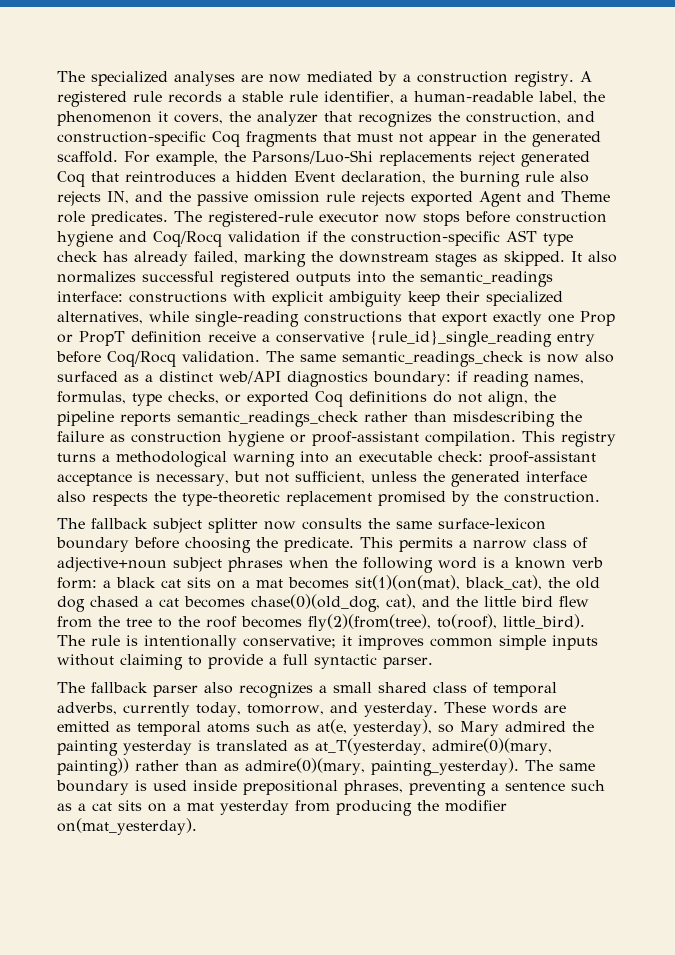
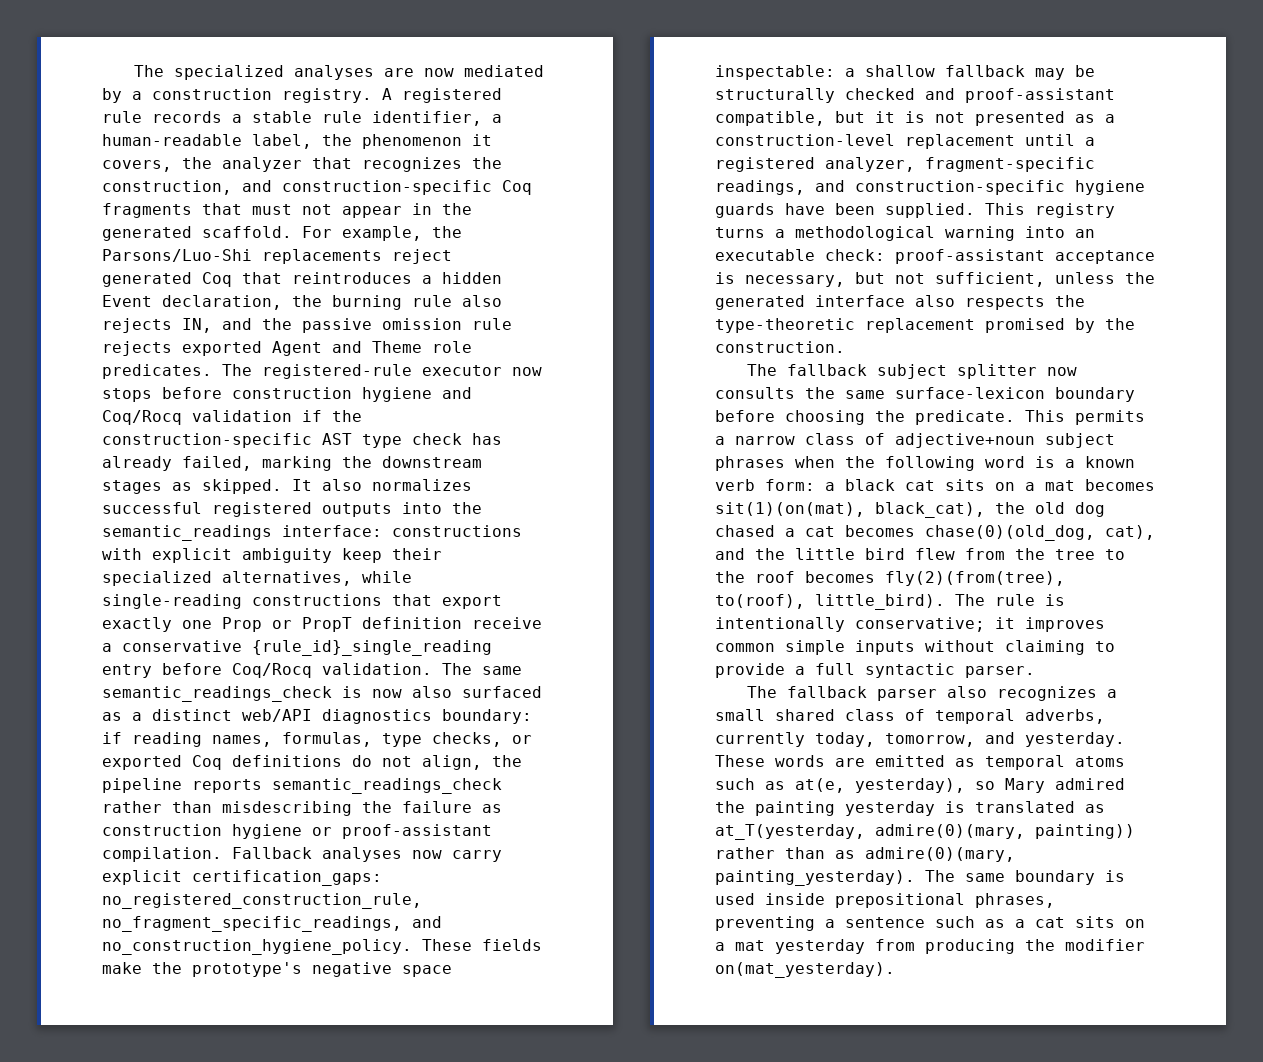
(516, 438) none -> [232,847,502,862] [102,870,382,886] [102,893,422,909] [102,916,442,932] [102,939,542,955] [102,962,452,977] [715,65,1095,80] [715,88,1115,103] [715,111,1115,126] [715,134,1095,149] [715,157,1095,172] [715,180,1145,195] [715,203,975,218] Fallback analyses now carry explicit certification_gaps: no_registered_construction_rule, no_fragment_specific_readings, and no_construction_hygiene_policy. These fields make the prototype's negative space inspectable: a shallow fallback may be structurally checked and proof-assistant compatible, but it is not presented as a construction-level replacement until a registered analyzer, fragment-specific readings, and construction-specific hygiene guards have been supplied.

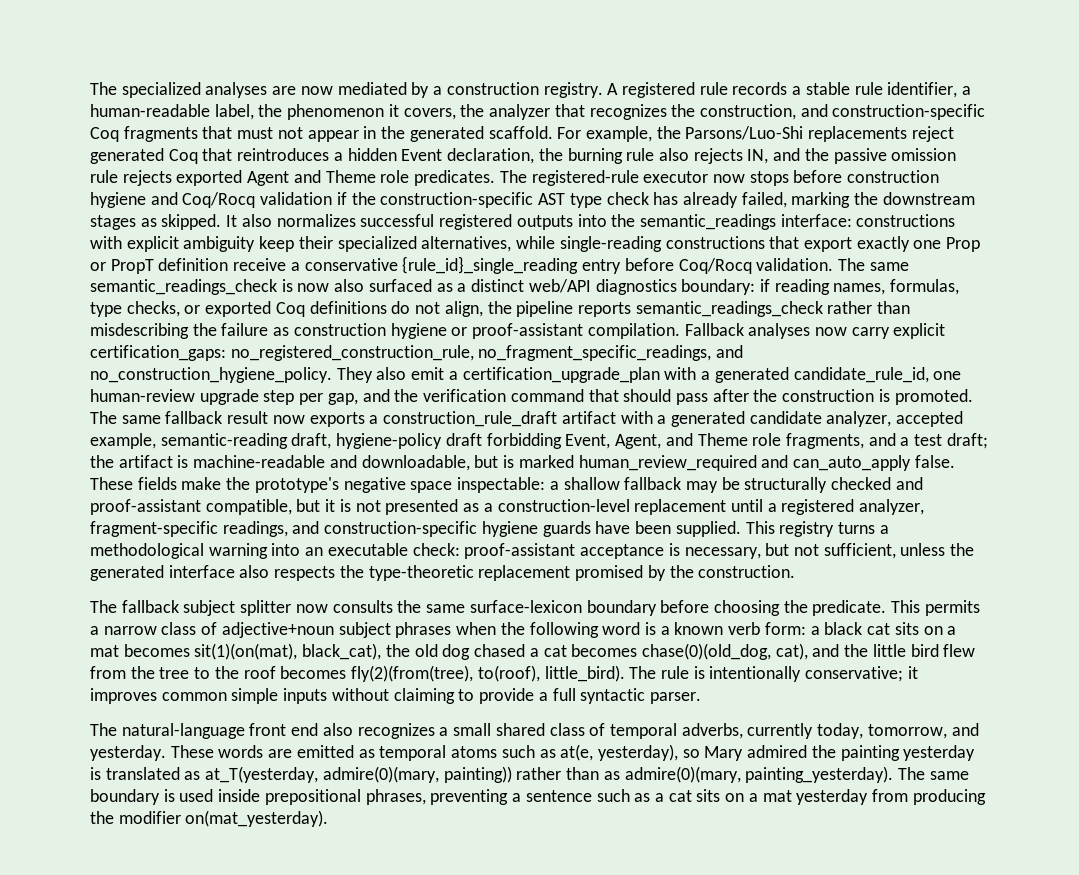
(412, 947) none -> [336,367,962,383] [90,389,973,405] [90,411,964,427] [90,433,988,449] [90,455,955,471] They also emit a certification_upgrade_plan with a generated candidate_rule_id, one human-review upgrade step per gap, and the verification command that should pass after the construction is promoted. The same fallback result now exports a construction_rule_draft artifact with a generated candidate analyzer, accepted example, semantic-reading draft, hygiene-policy draft forbidding Event, Agent, and Theme role fragments, and a test draft; the artifact is machine-readable and downloadable, but is marked human_review_required and can_auto_apply false.
[786,686,937,701] fallback parser -> [121,723,319,739] natural-language front end

